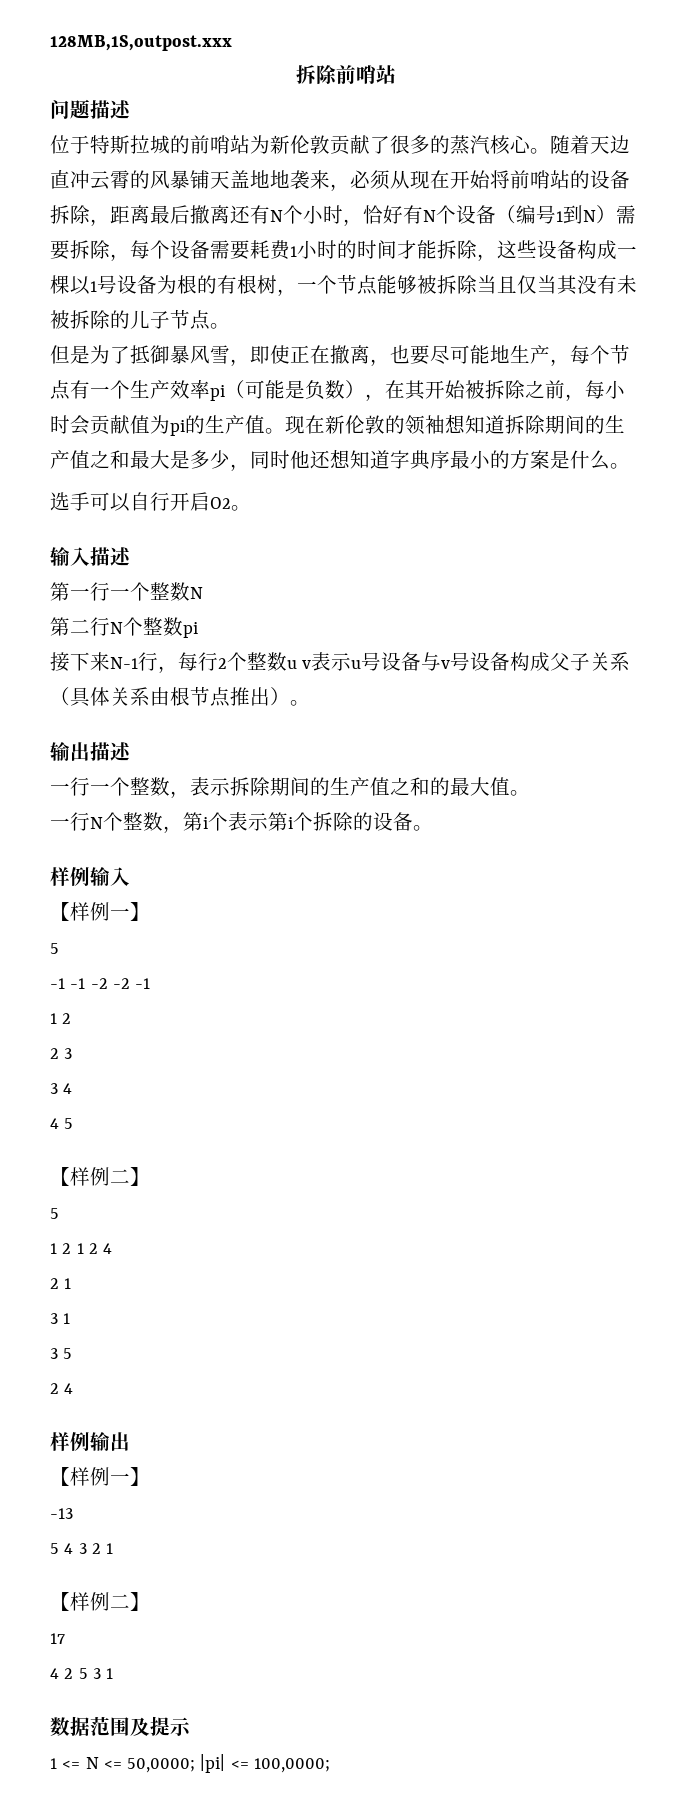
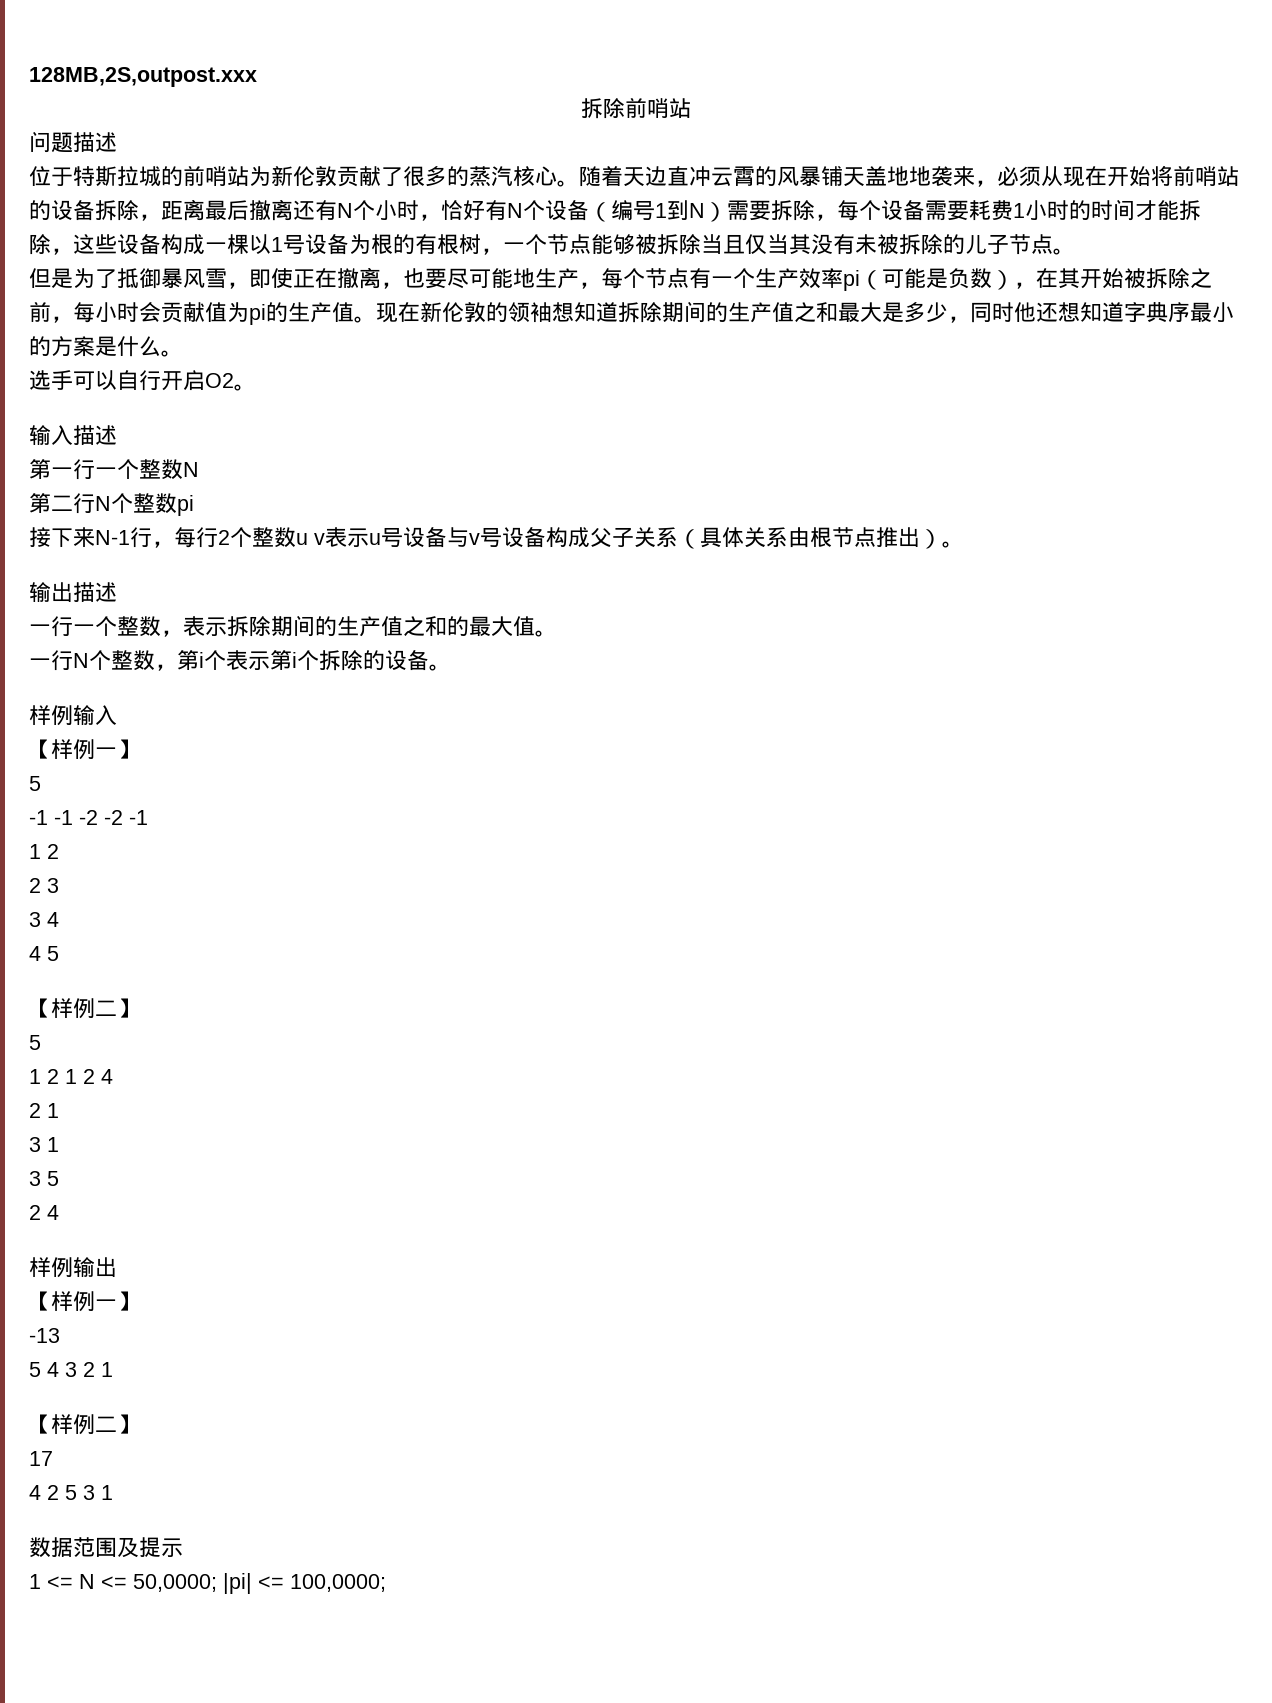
[50,35,232,51] 128MB,1S,outpost.xxx -> [29,67,257,87] 128MB,2S,outpost.xxx

